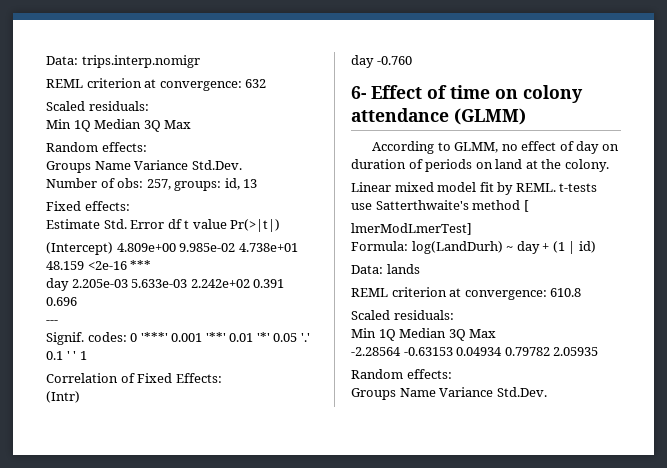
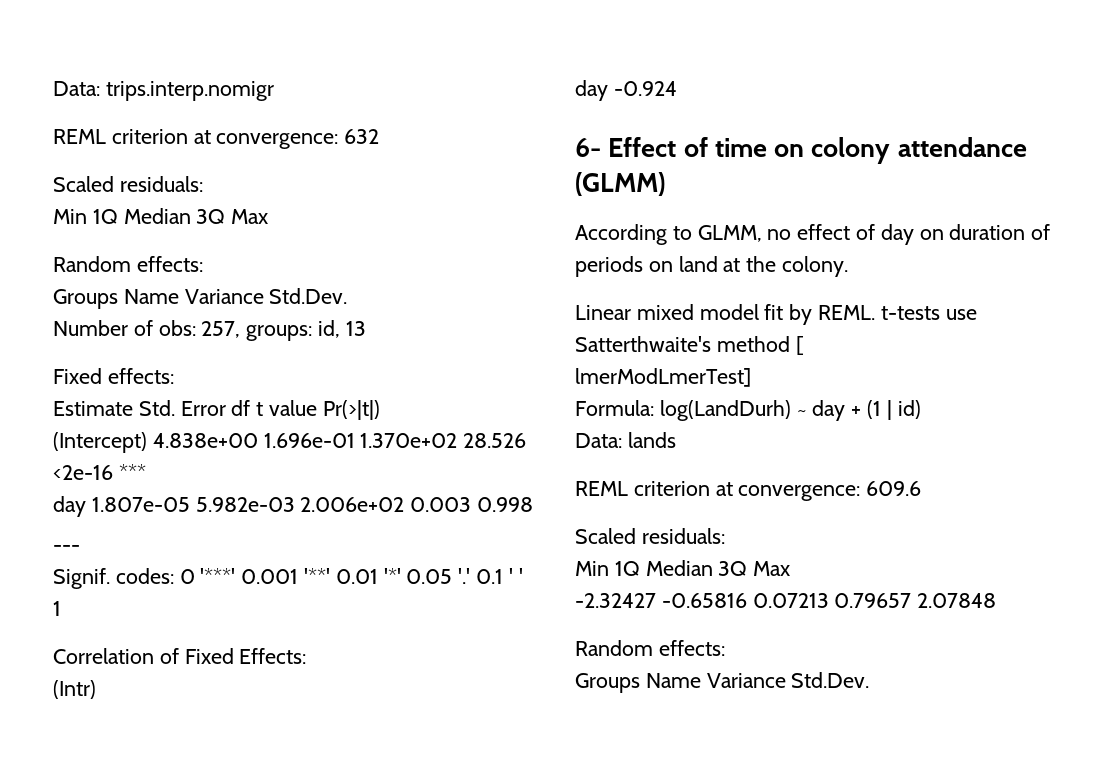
[116,243,298,252] [46,261,84,270] 4.809e+00 9.985e-02 4.738e+01 48.159 -> [152,433,527,448] 4.838e+00 1.696e-01 1.370e+02 28.526
[71,279,285,288] [46,297,77,306] 2.205e-03 5.633e-03 2.242e+02 0.391 0.696 -> [91,497,534,512] 1.807e-05 5.982e-03 2.006e+02 0.003 0.998
[376,56,412,65] -0.760 -> [613,81,677,96] -0.924
[550,288,582,297] [351,310,454,320] [351,328,497,341] [351,347,599,356] 610.8 // Scaled residuals: // Min 1Q Median 3Q Max // -2.28564 -0.63153 0.04934 0.79782 2.05935 -> [866,481,922,496] [575,528,725,544] [575,560,791,576] [575,593,997,608] 609.6 // Scaled residuals: // Min 1Q Median 3Q Max // -2.32427 -0.65816 0.07213 0.79657 2.07848

